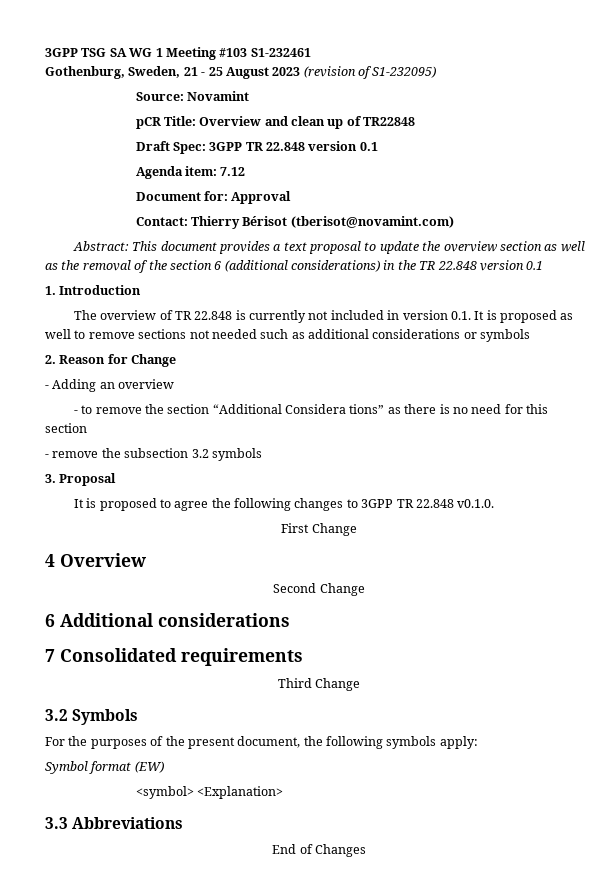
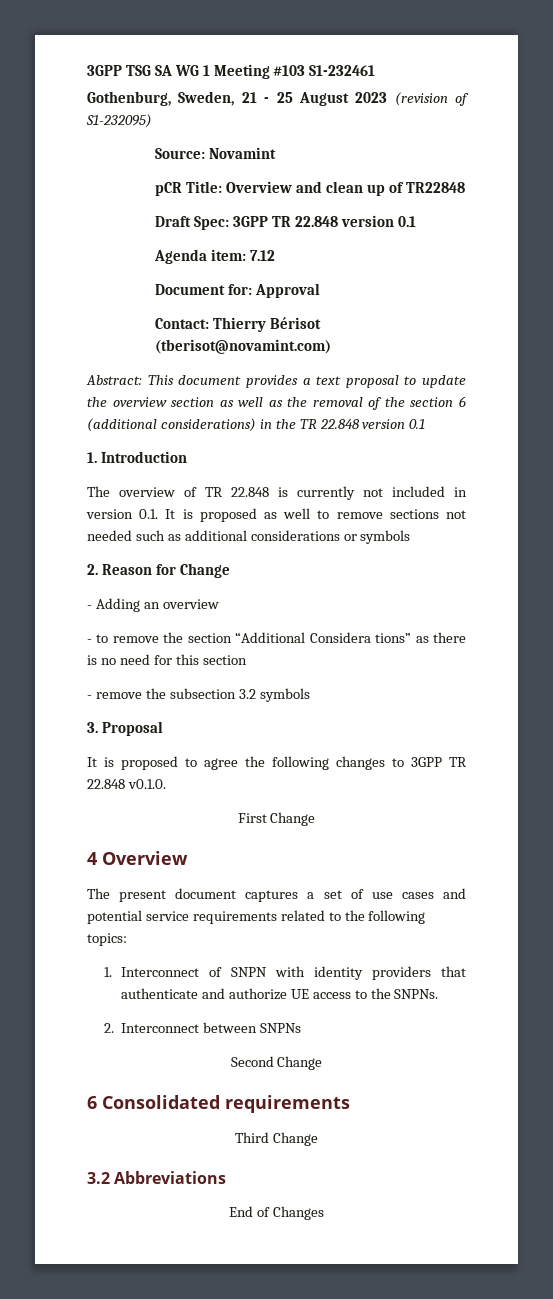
(146, 560) none -> [87,888,466,902] [87,910,426,924] [87,933,127,946] [104,966,466,980] [121,988,439,1000] [104,1022,302,1033] // The present document captures a set of use cases and potential service requirements related to the following topics: // 1. Interconnect of SNPN with identity providers that authenticate and authorize UE access to the SNPNs. // 2. Interconnect between SNPNs
[60,613,290,627] [45,649,55,662] Additional considerations // 7 -> (97, 1102) none
[72,709,139,725] [45,736,478,749] [45,761,164,774] [135,786,283,799] [45,817,68,829] Symbols // For the purposes of the present document, the following symbols apply: // Symbol format (EW) // <symbol> <Explanation> // 3.3 -> (110, 1178) none

